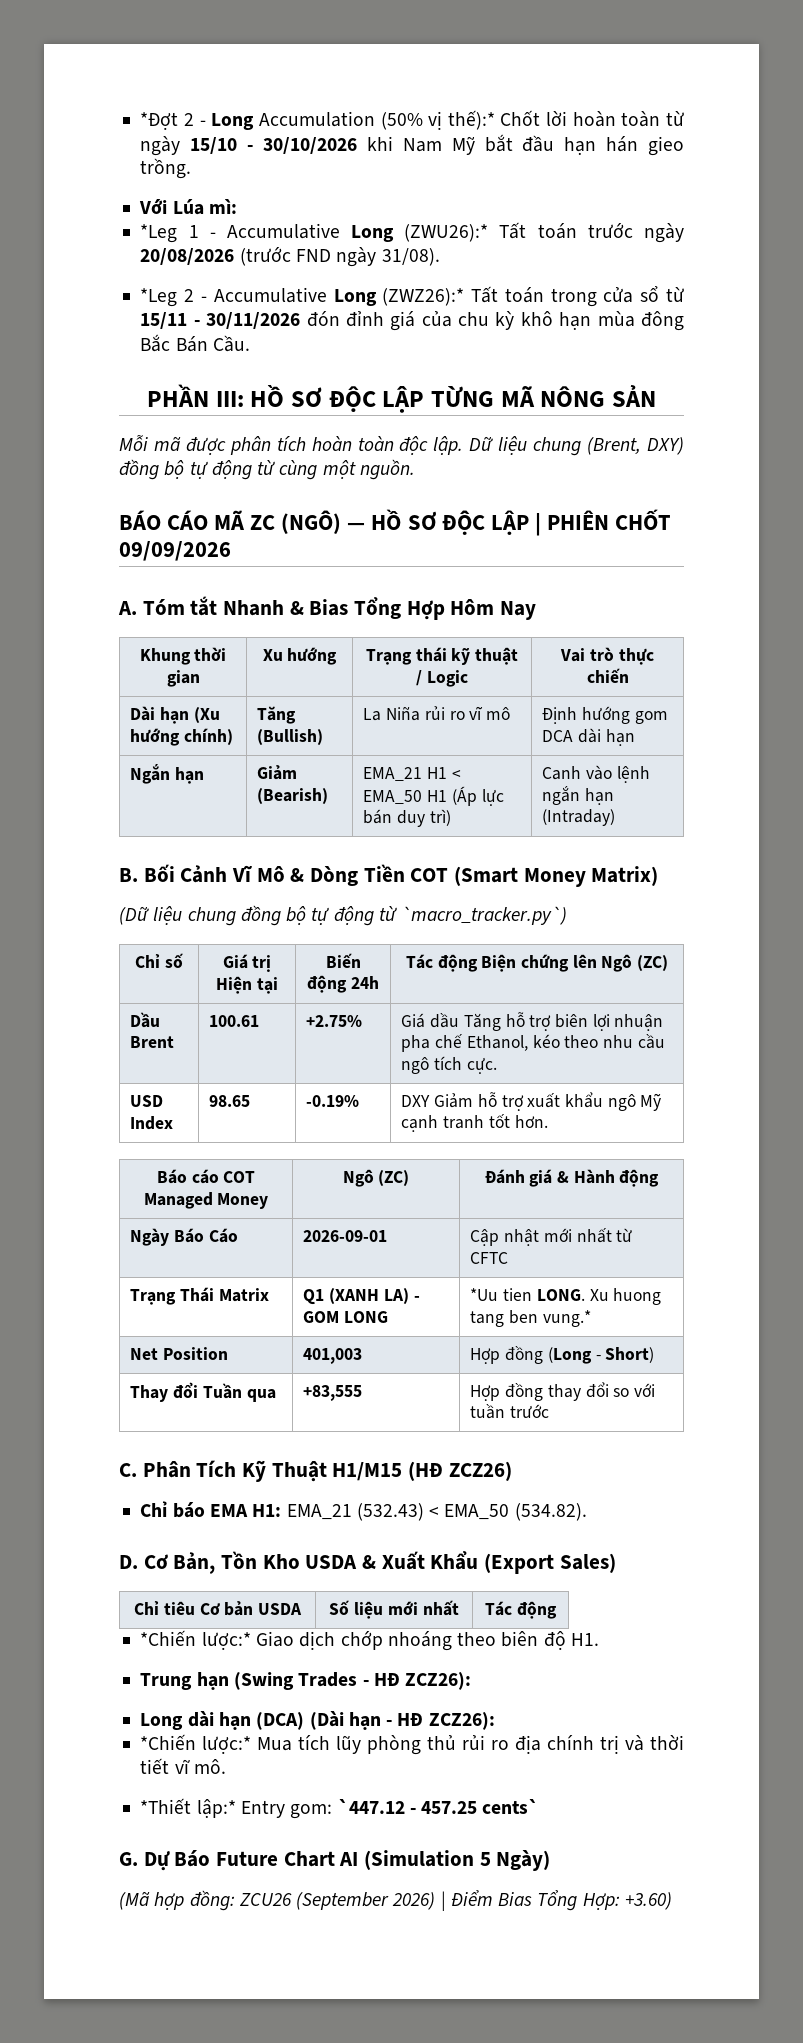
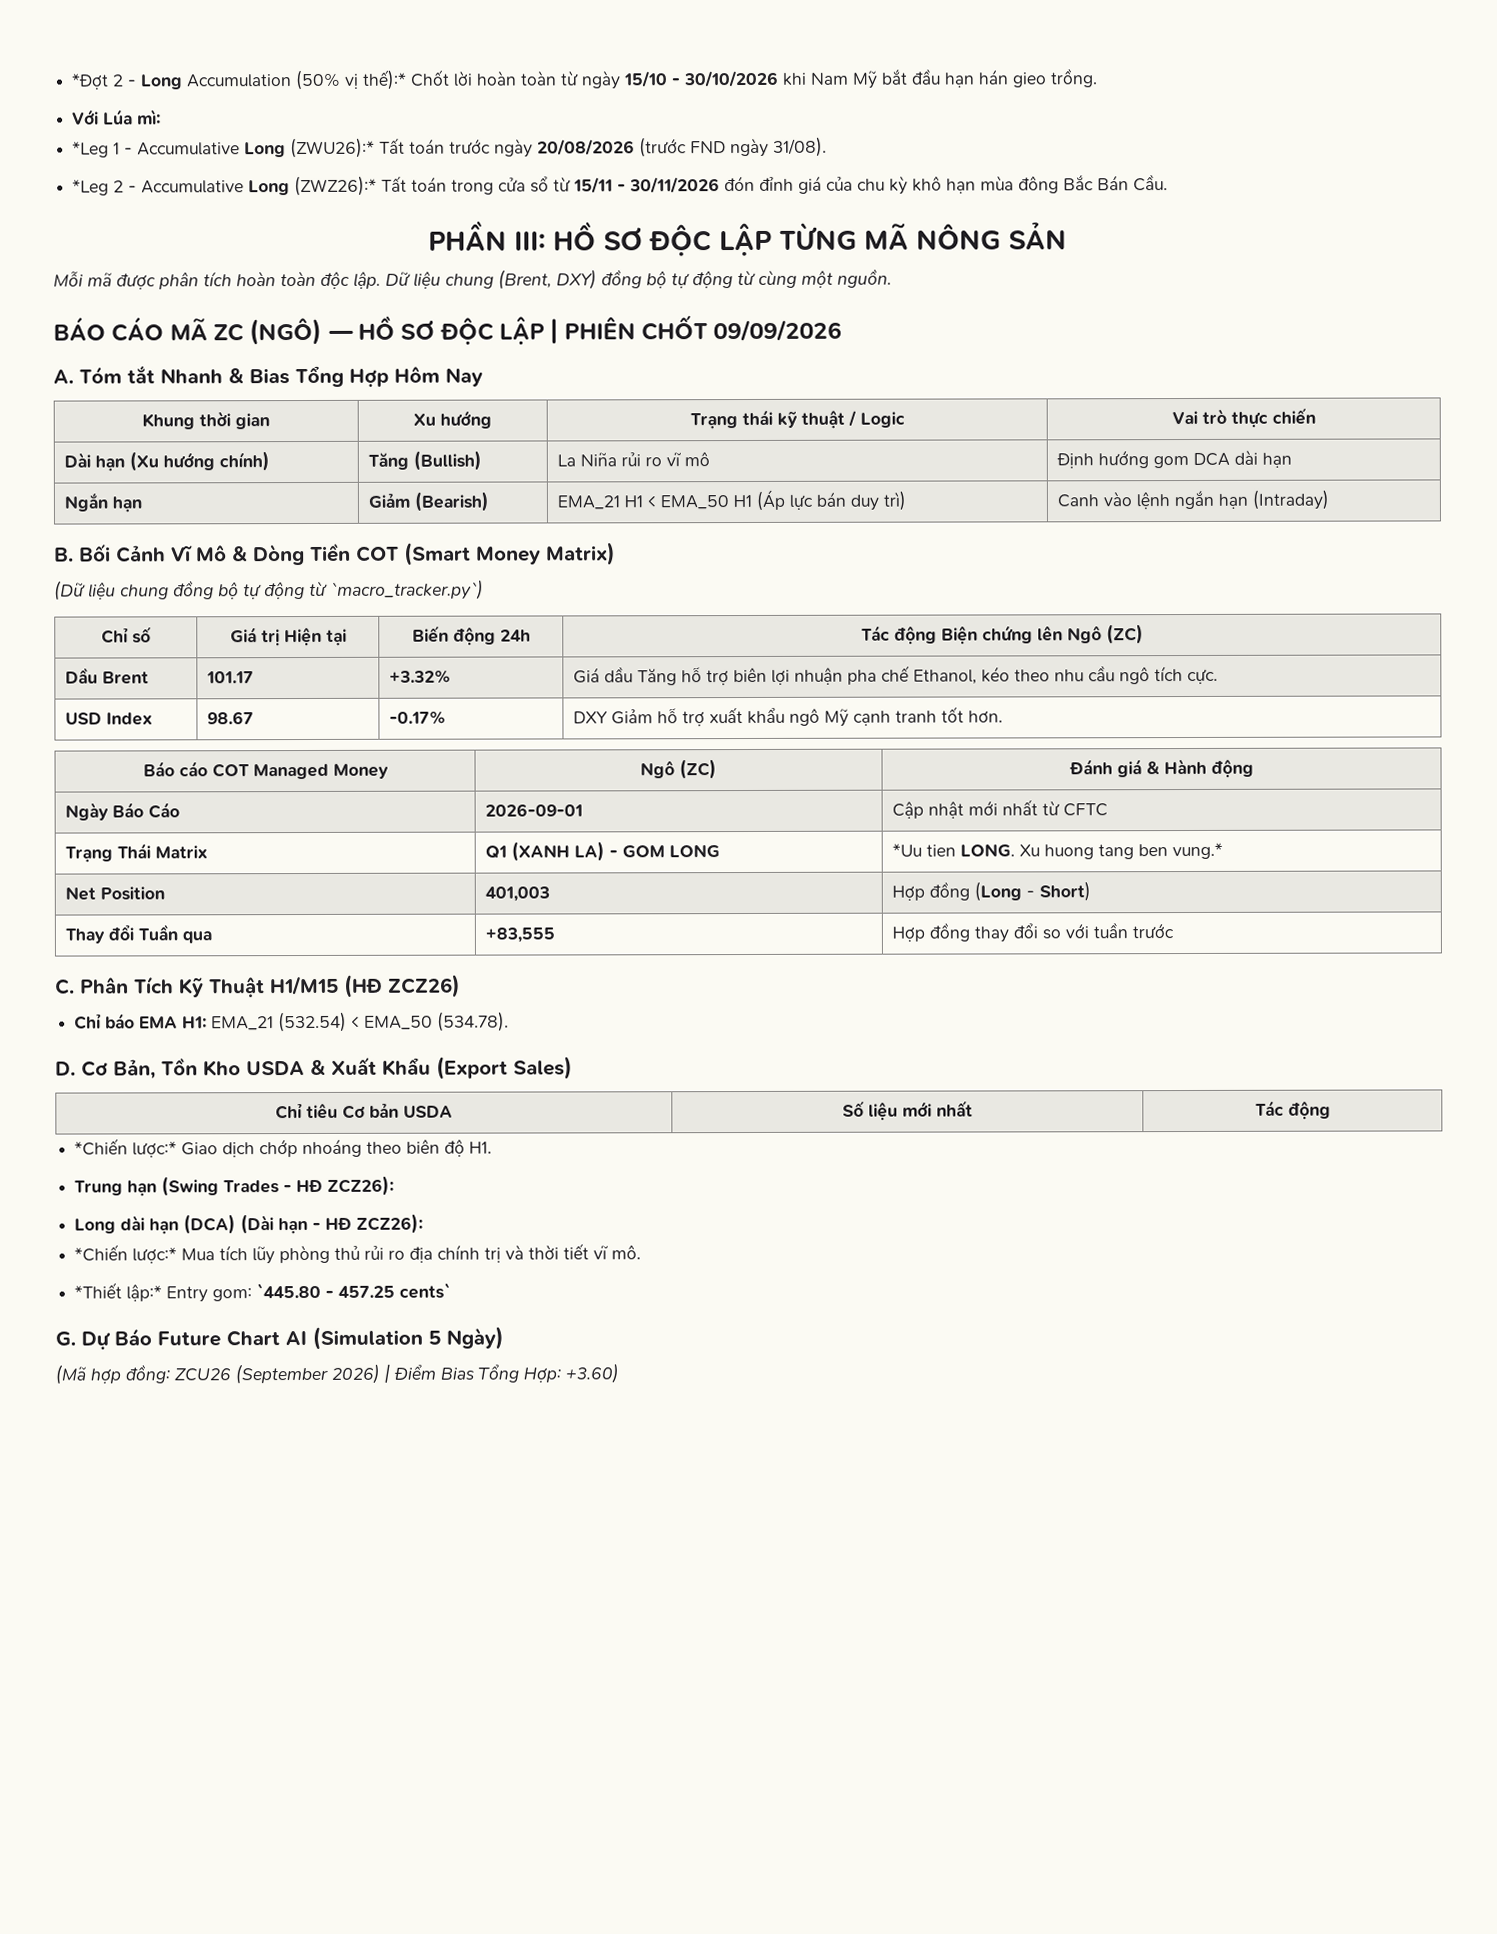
[209,1015,260,1027] [306,1015,363,1027] 100.61 | +2.75% -> [206,671,255,684] [389,669,453,684] 101.17 | +3.32%
[209,1095,251,1107] [306,1095,360,1107] 98.65 | -0.19% -> [207,711,255,725] [389,710,448,725] 98.67 | -0.17%
[356,1503,587,1521] (532.43) < EMA_50 (534.82). -> [278,1011,510,1033] (532.54) < EMA_50 (534.78).
[337,1799,405,1814] `447.12 -> [256,1282,322,1299] `445.80

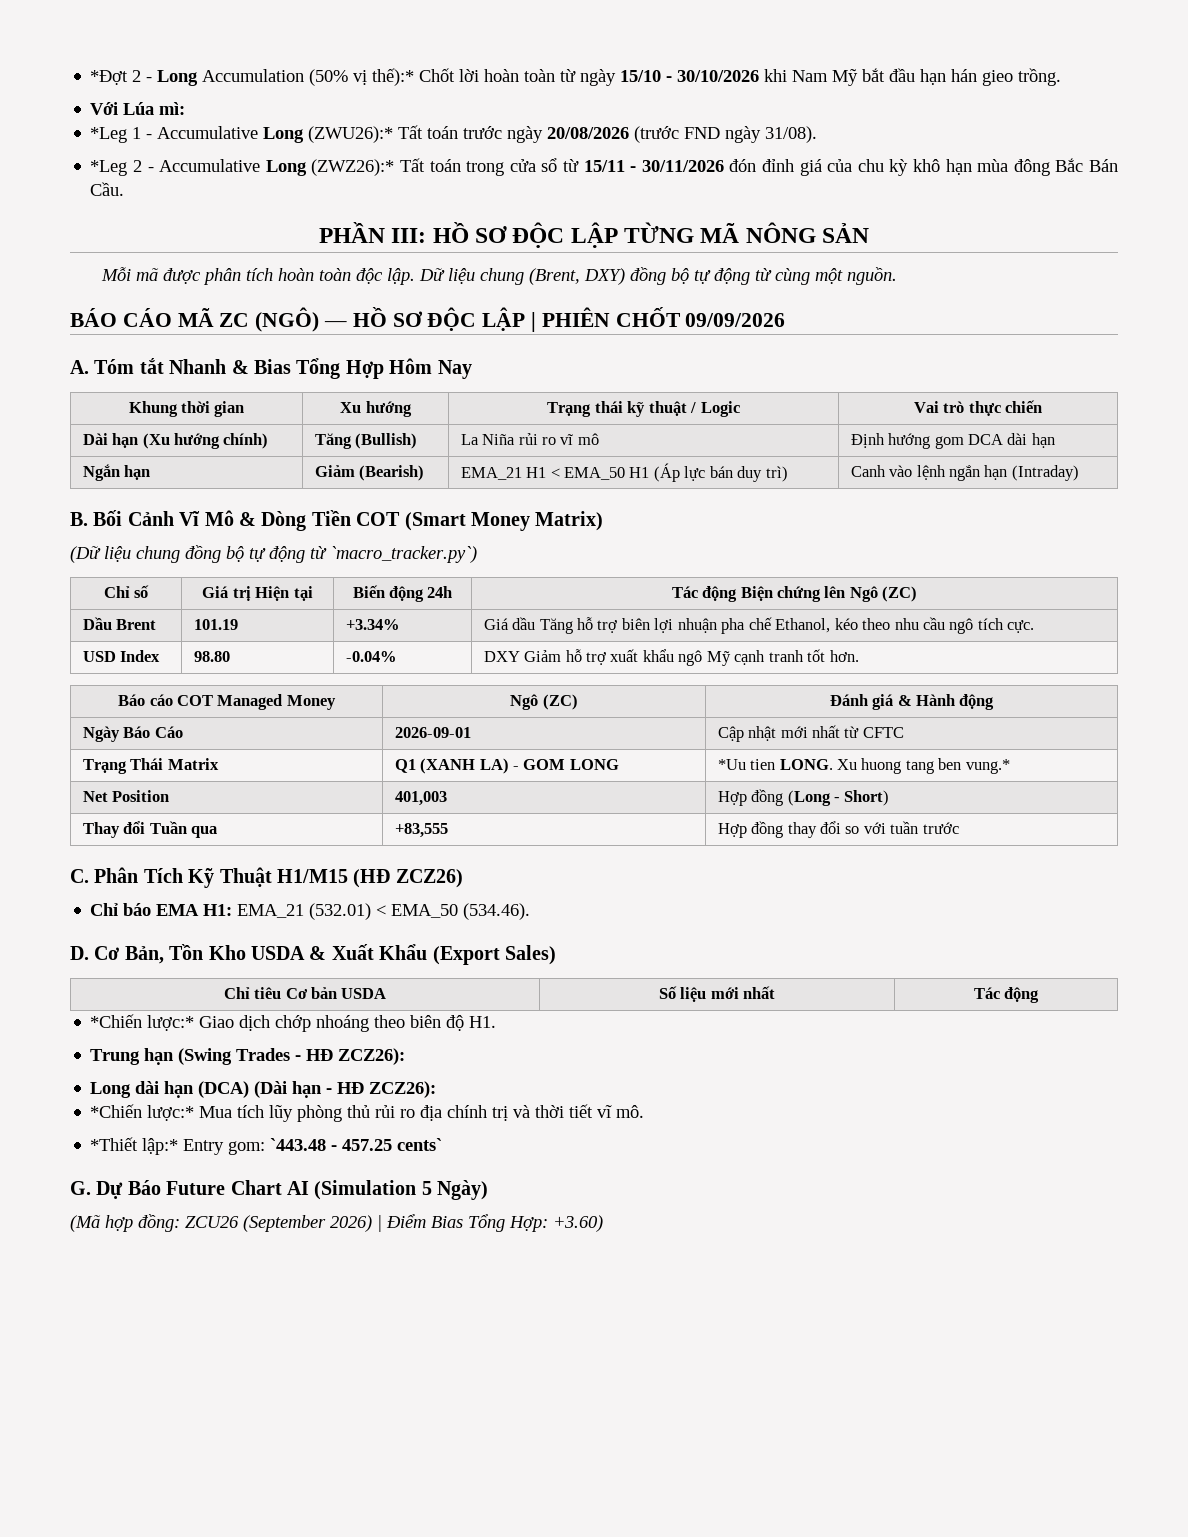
[206,671,255,684] [389,669,453,684] 101.17 | +3.32% -> [193,619,238,630] [345,619,400,630] 101.19 | +3.34%
[207,711,255,725] [389,710,448,725] 98.67 | -0.17% -> [193,651,230,662] [345,651,397,662] 98.80 | -0.04%
[278,1011,510,1033] (532.54) < EMA_50 (534.78). -> [309,903,531,920] (532.01) < EMA_50 (534.46).
[256,1282,322,1299] `445.80 -> [270,1138,327,1151] `443.48

